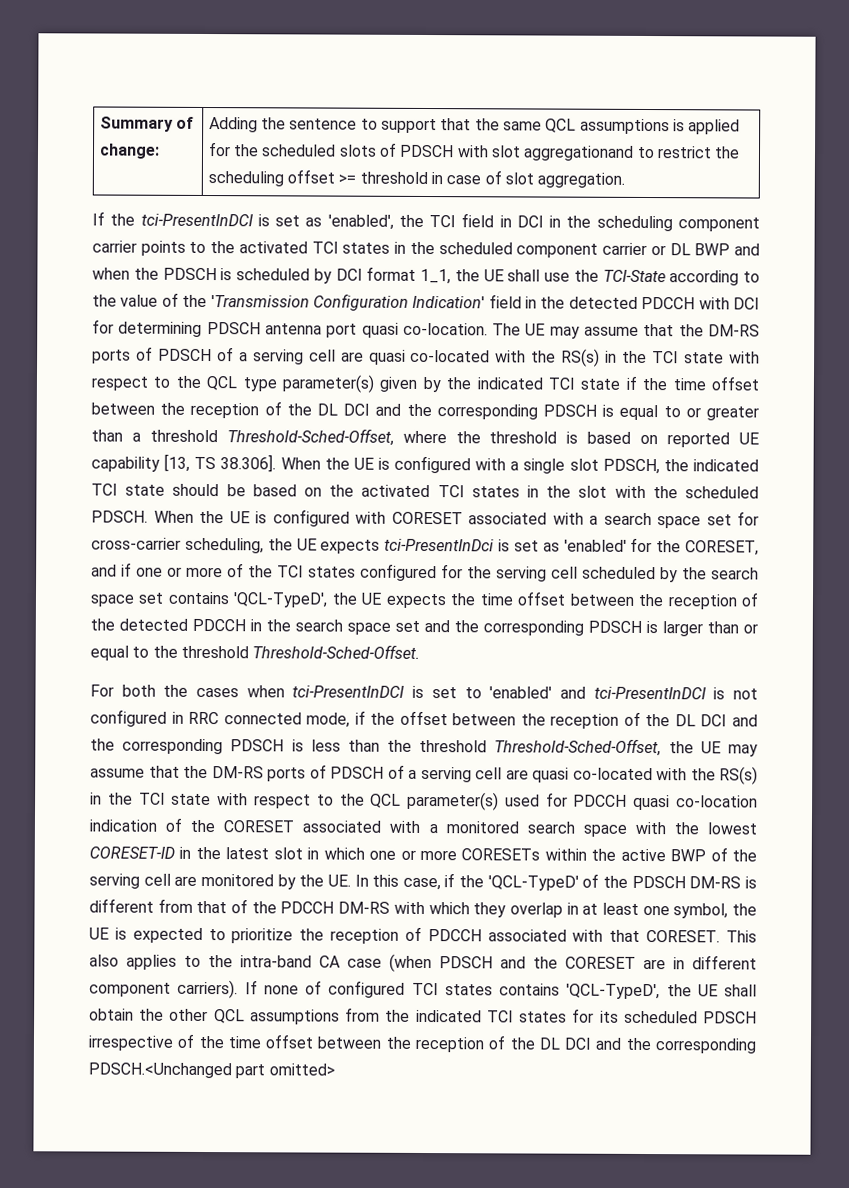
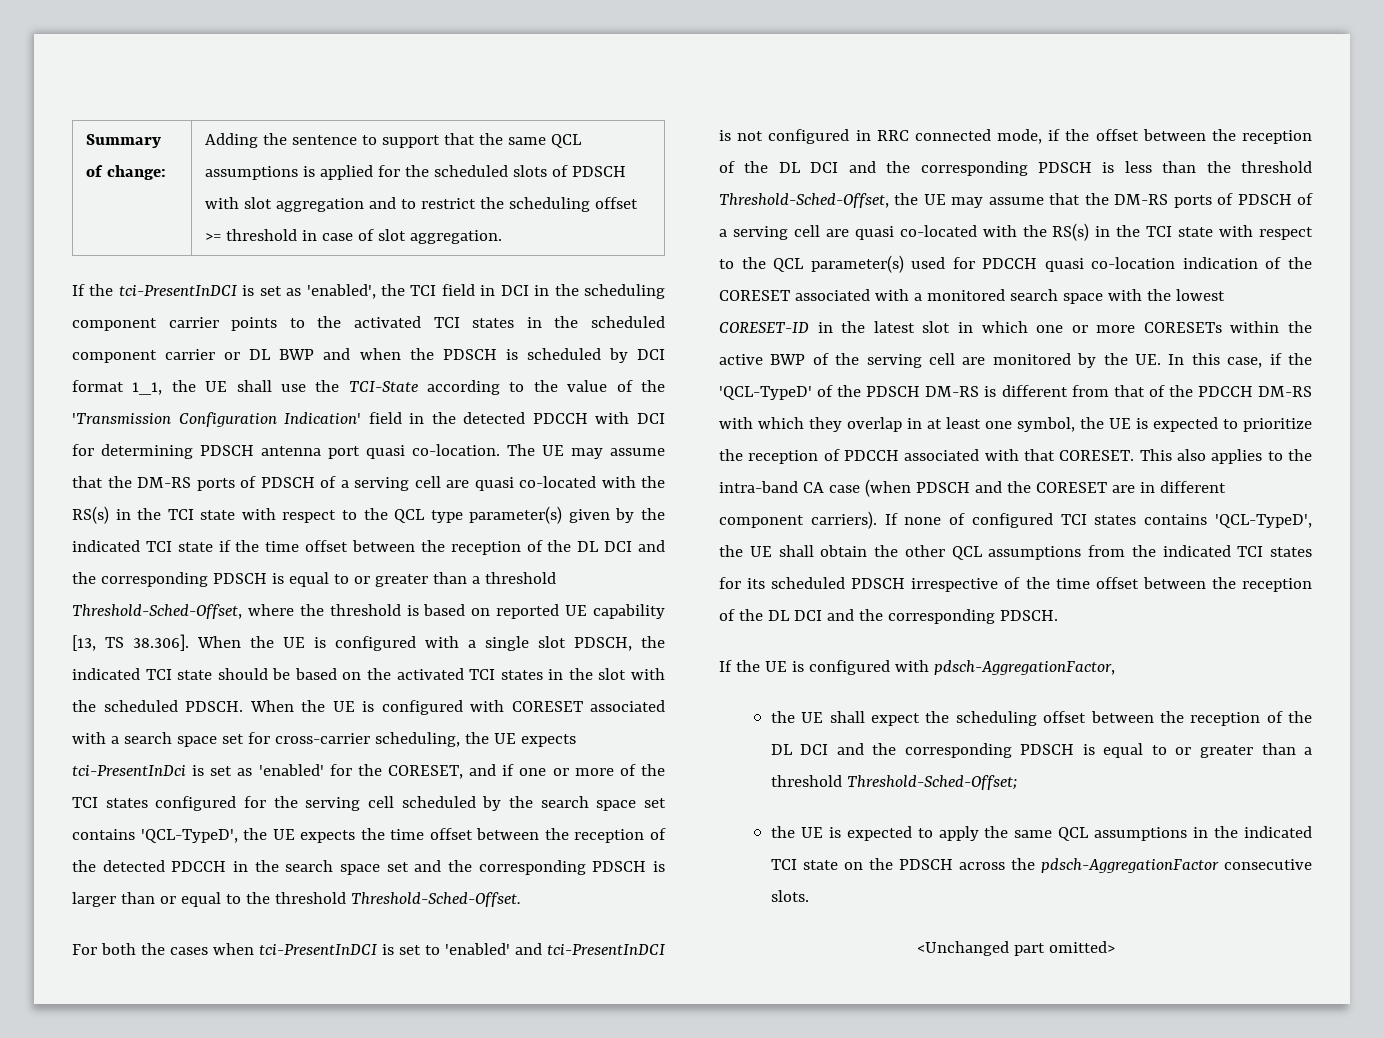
[523,145,635,161] aggregationand -> [276,197,397,212] aggregation and
[88,1062,232,1079] PDSCH.<Unchanged -> [999,610,1058,621] [719,660,1115,675] [770,711,1312,726] [770,743,1312,758] [770,775,1017,790] [770,826,1312,841] [770,858,1312,873] [770,890,809,902] [916,941,1009,956] PDSCH. // If the UE is configured with pdsch-AggregationFactor, // the UE shall expect the scheduling offset between the reception of the DL DCI and the corresponding PDSCH is equal to or greater than a threshold Threshold-Sched-Offset; // the UE is expected to apply the same QCL assumptions in the indicated TCI state on the PDSCH across the pdsch-AggregationFactor consecutive slots. // <Unchanged

